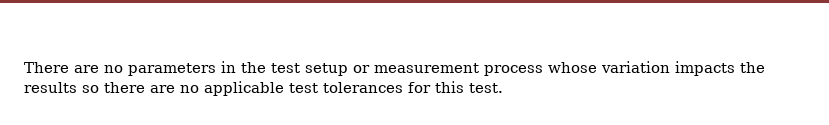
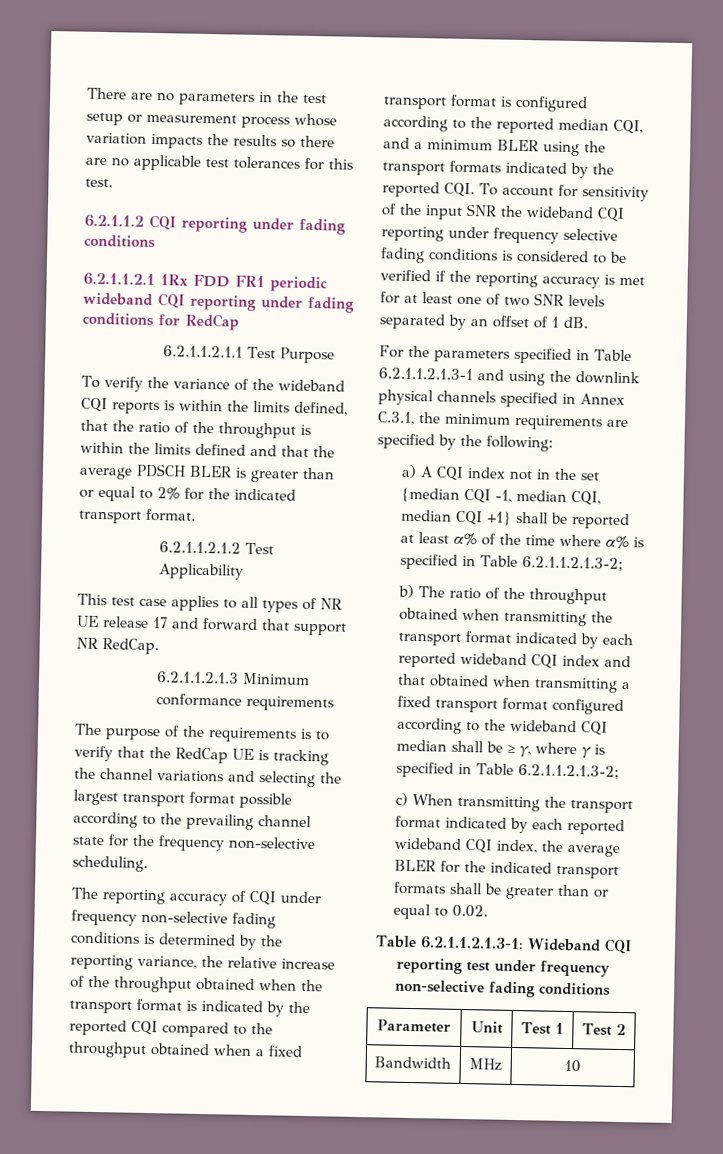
(503, 88) none -> [84,214,346,235] [84,234,156,249] [83,272,328,293] [83,292,355,313] [82,312,239,331] [163,345,335,364] [81,375,345,392] [81,397,348,416] [80,419,311,439] [80,441,335,458] [79,463,335,483] [79,485,296,502] [78,508,196,524] [159,541,274,555] [158,563,244,580] [77,593,342,613] [77,615,347,636] [76,637,159,655] [156,671,310,686] [156,693,334,712] [74,723,330,743] [74,745,329,766] [74,767,342,788] [73,789,292,809] [73,811,312,830] [72,834,316,852] [72,855,148,872] [71,887,321,906] [71,909,276,929] [70,931,283,951] [70,954,335,970] [70,975,323,993] [69,998,310,1017] [69,1019,273,1038] [68,1041,303,1058] [383,94,588,113] [383,115,643,135] [383,137,606,157] [382,160,614,179] [382,181,649,202] [381,203,625,222] [381,226,618,244] [380,247,627,264] [380,269,645,289] [380,291,605,307] [379,313,588,330] [379,345,632,364] [378,367,640,386] [378,389,625,408] [377,411,629,431] [377,433,553,452] [401,464,601,481] [401,487,602,506] [401,509,631,530] [400,532,645,549] [400,553,625,571] [398,584,608,605] [399,607,614,627] [398,630,634,649] [398,651,632,669] [397,673,632,693] [397,695,625,716] [397,717,609,736] [396,739,606,759] [396,761,621,779] [395,792,634,814] [395,815,626,836] [394,837,621,857] [394,859,620,879] [393,881,610,900] [393,903,489,920] [374,935,632,955] [395,957,610,977] [395,979,611,998] [377,1019,451,1033] [470,1021,503,1034] [521,1022,564,1035] [582,1023,626,1036] [373,1056,451,1069] [469,1058,502,1071] [564,1059,581,1073] // 6.2.1.1.2 CQI reporting under fading conditions // 6.2.1.1.2.1 1Rx FDD FR1 periodic wideband CQI reporting under fading conditions for RedCap // 6.2.1.1.2.1.1 Test Purpose // To verify the variance of the wideband CQI reports is within the limits defined, that the ratio of the throughput is within the limits defined and that the average PDSCH BLER is greater than or equal to 2% for the indicated transport format. // 6.2.1.1.2.1.2 Test Applicability // This test case applies to all types of NR UE release 17 and forward that support NR RedCap. // 6.2.1.1.2.1.3 Minimum conformance requirements // The purpose of the requirements is to verify that the RedCap UE is tracking the channel variations and selecting the largest transport format possible according to the prevailing channel state for the frequency non-selective scheduling. // The reporting accuracy of CQI under frequency non-selective fading conditions is determined by the reporting variance, the relative increase of the throughput obtained when the transport format is indicated by the reported CQI compared to the throughput obtained when a fixed transport format is configured according to the reported median CQI, and a minimum BLER using the transport formats indicated by the reported CQI. To account for sensitivity of the input SNR the wideband CQI reporting under frequency selective fading conditions is considered to be verified if the reporting accuracy is met for at least one of two SNR levels separated by an offset of 1 dB. // For the parameters specified in Table 6.2.1.1.2.1.3-1 and using the downlink physical channels specified in Annex C.3.1, the minimum requirements are specified by the following: // a) A CQI index not in the set {median CQI -1, median CQI, median CQI +1} shall be reported at least α% of the time where α% is specified in Table 6.2.1.1.2.1.3-2; // b) The ratio of the throughput obtained when transmitting the transport format indicated by each reported wideband CQI index and that obtained when transmitting a fixed transport format configured according to the wideband CQI median shall be ≥ γ, where γ is specified in Table 6.2.1.1.2.1.3-2; // c) When transmitting the transport format indicated by each reported wideband CQI index, the average BLER for the indicated transport formats shall be greater than or equal to 0.02. // Table 6.2.1.1.2.1.3-1: Wideband CQI reporting test under frequency non-selective fading conditions // Parameter | Unit | Test 1 | Test 2 // Bandwidth | MHz | 10

